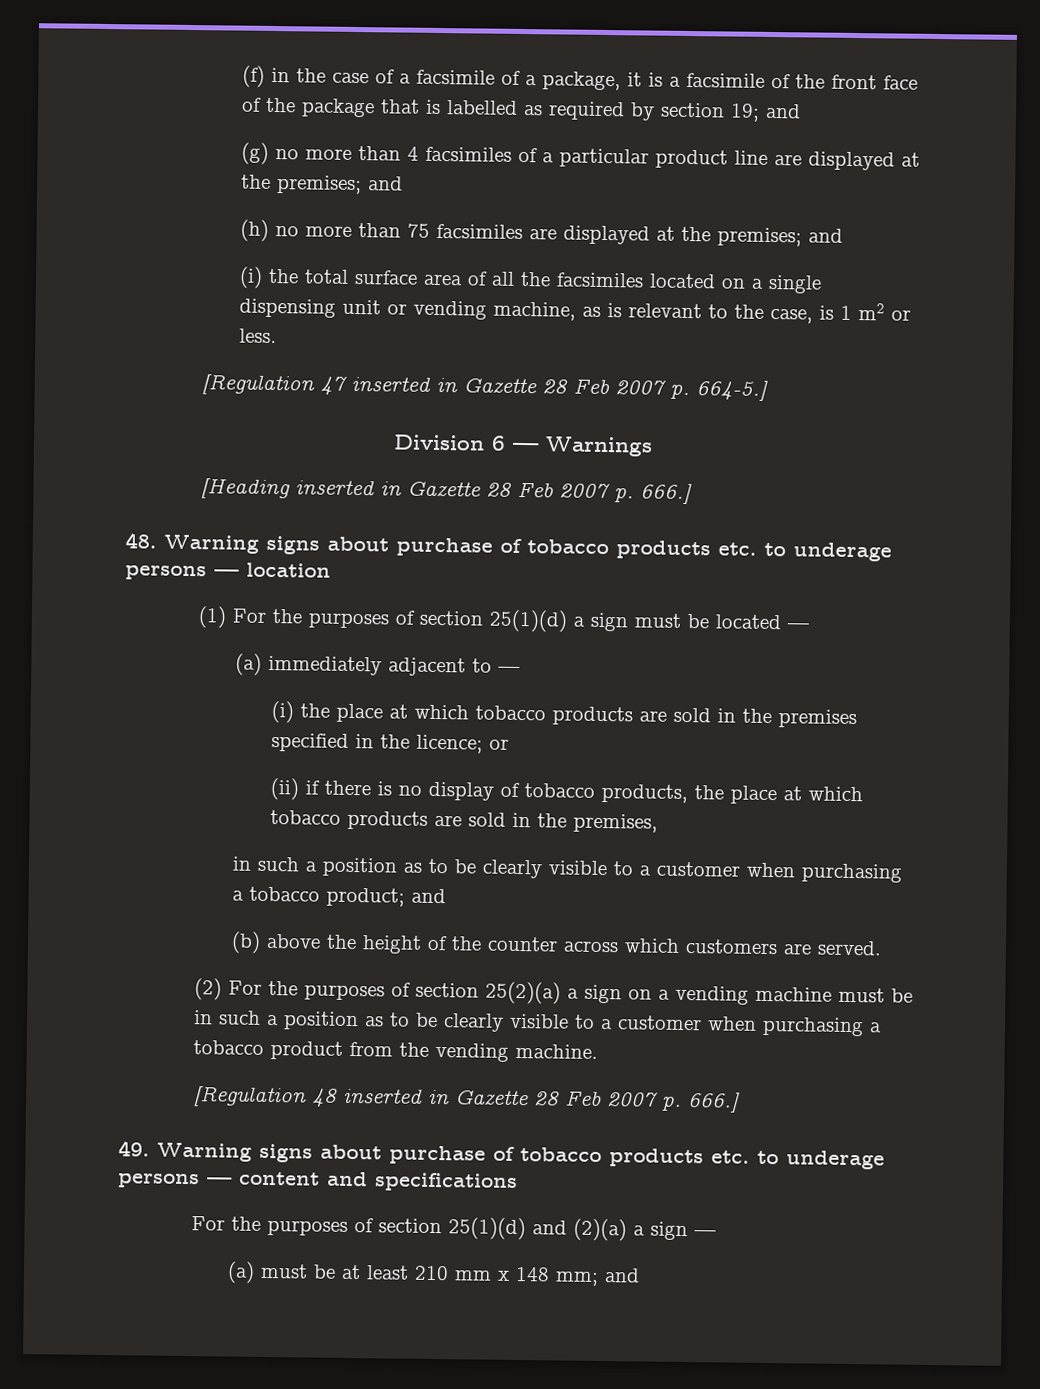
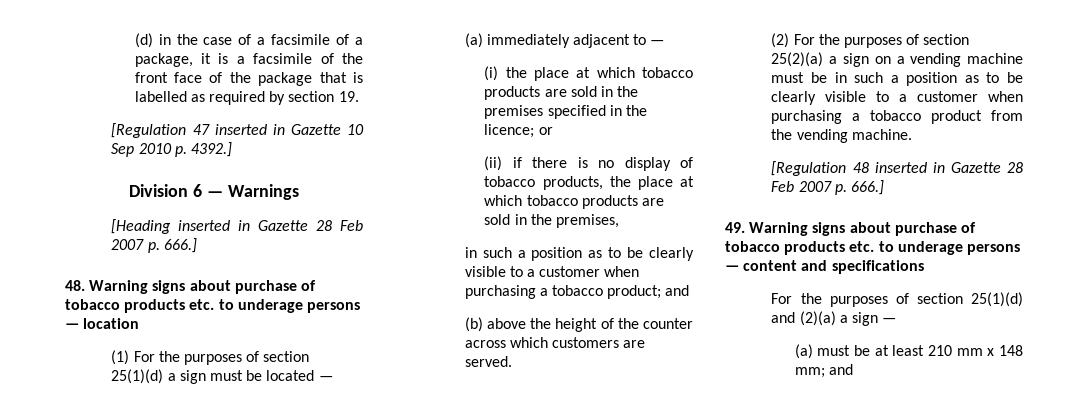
[241,65,265,88] (f) -> [134,33,153,48] (d)
[729,103,801,122] [240,142,920,171] [240,174,403,195] [239,219,843,247] [238,266,822,294] [238,298,911,324] [238,328,277,344] 19; and // (g) no more than 4 facsimiles of a particular product line are displayed at the premises; and // (h) no more than 75 facsimiles are displayed at the premises; and // (i) the total surface area of all the facsimiles located on a single dispensing unit or vending machine, as is relevant to the case, is 1 m2 or less. -> [338,91,359,102] 19.
[541,378,768,401] 28 Feb 2007 p. 664-5.] -> [347,124,364,135] [111,142,233,157] 10 Sep 2010 p. 4392.]

